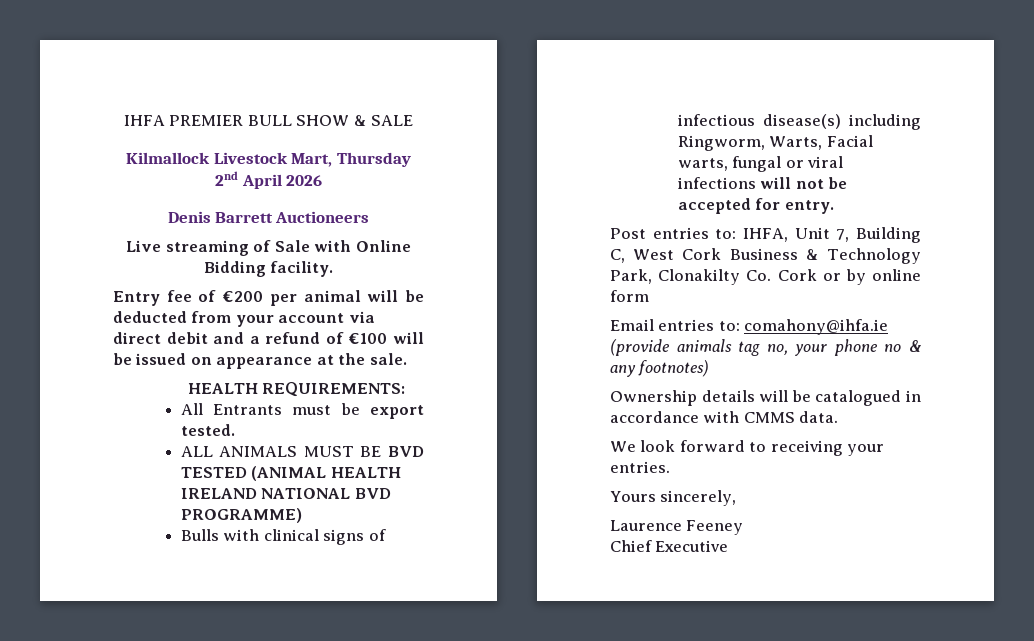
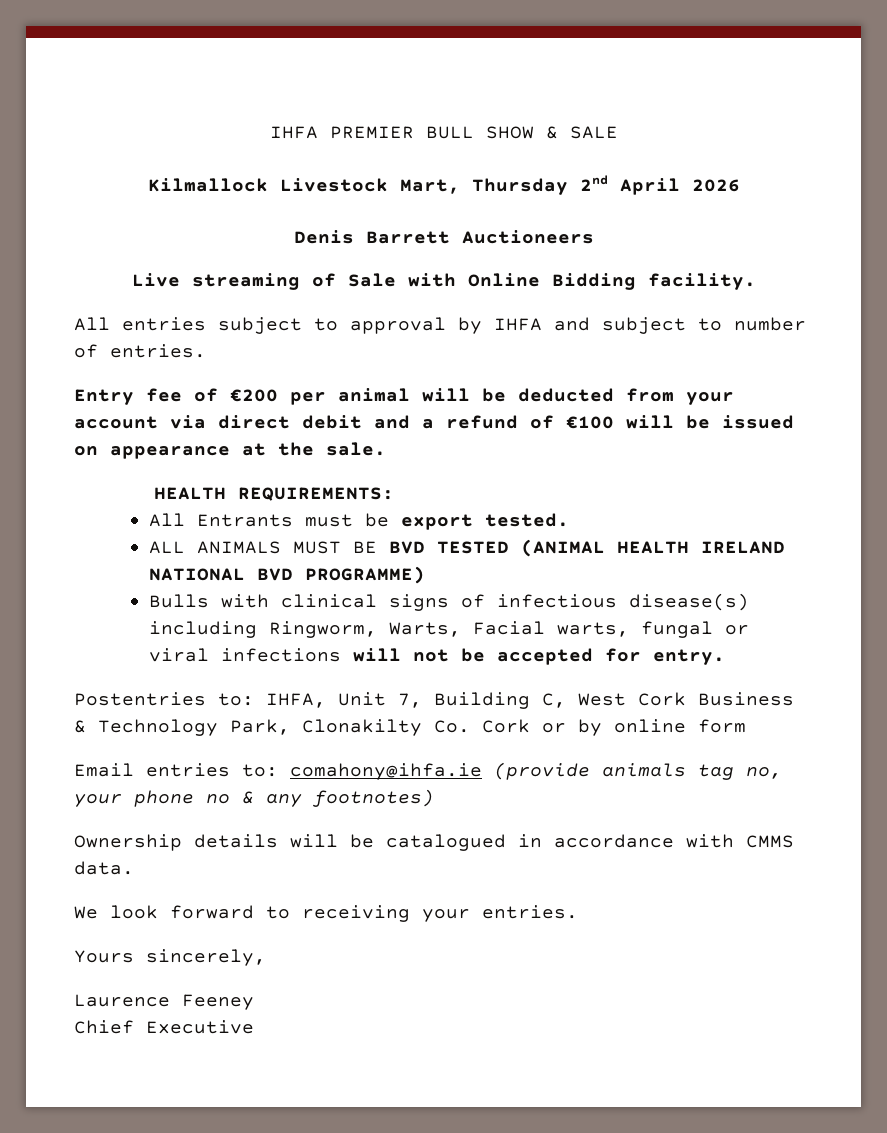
(334, 269) none -> [74,317,806,334] [74,344,206,358] // All entries subject to approval by IHFA and subject to number of entries.
[610,227,709,239] Post entries -> [74,692,206,706] Postentries

